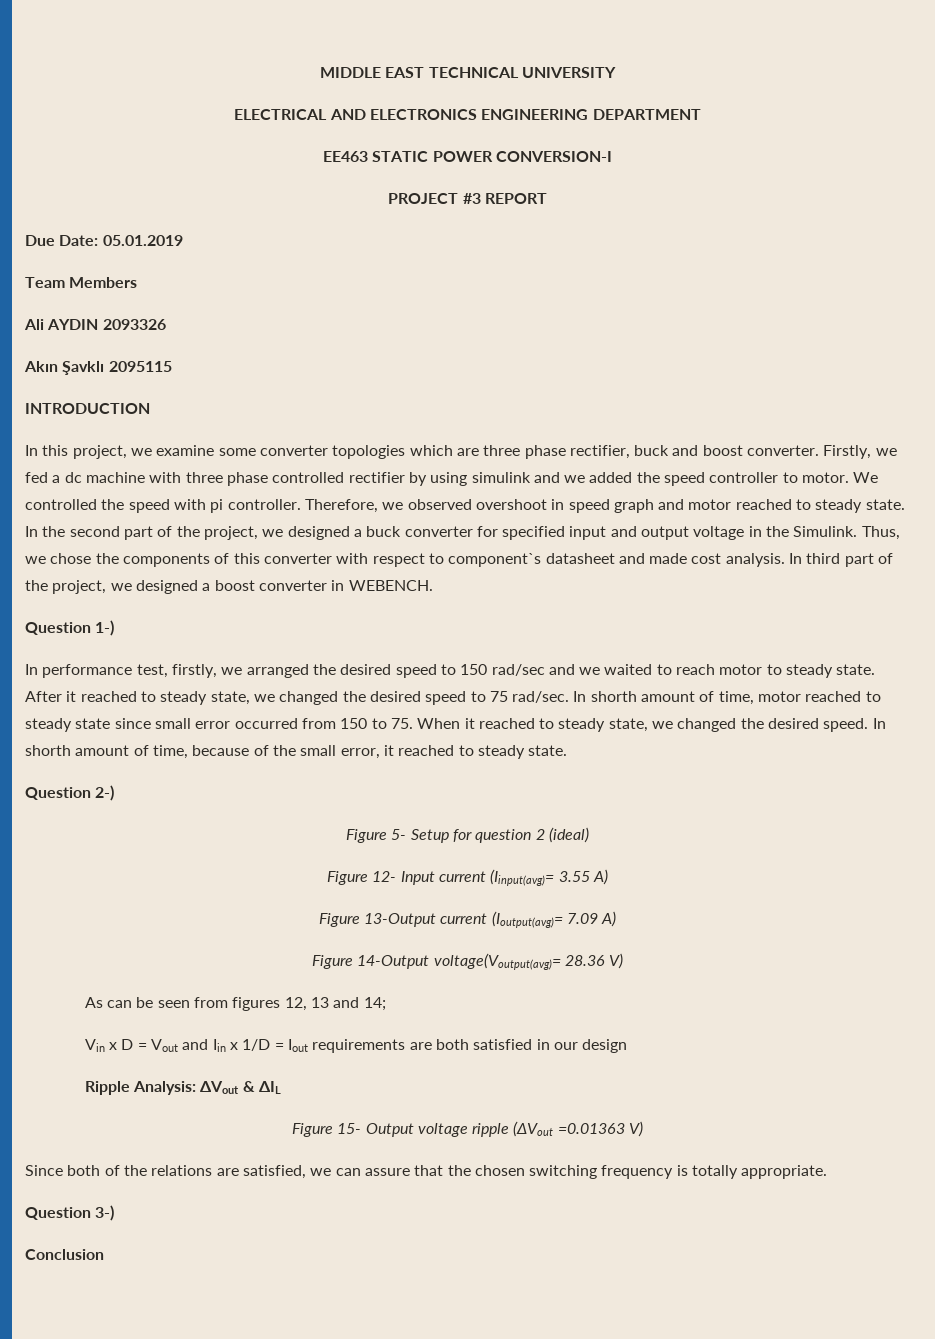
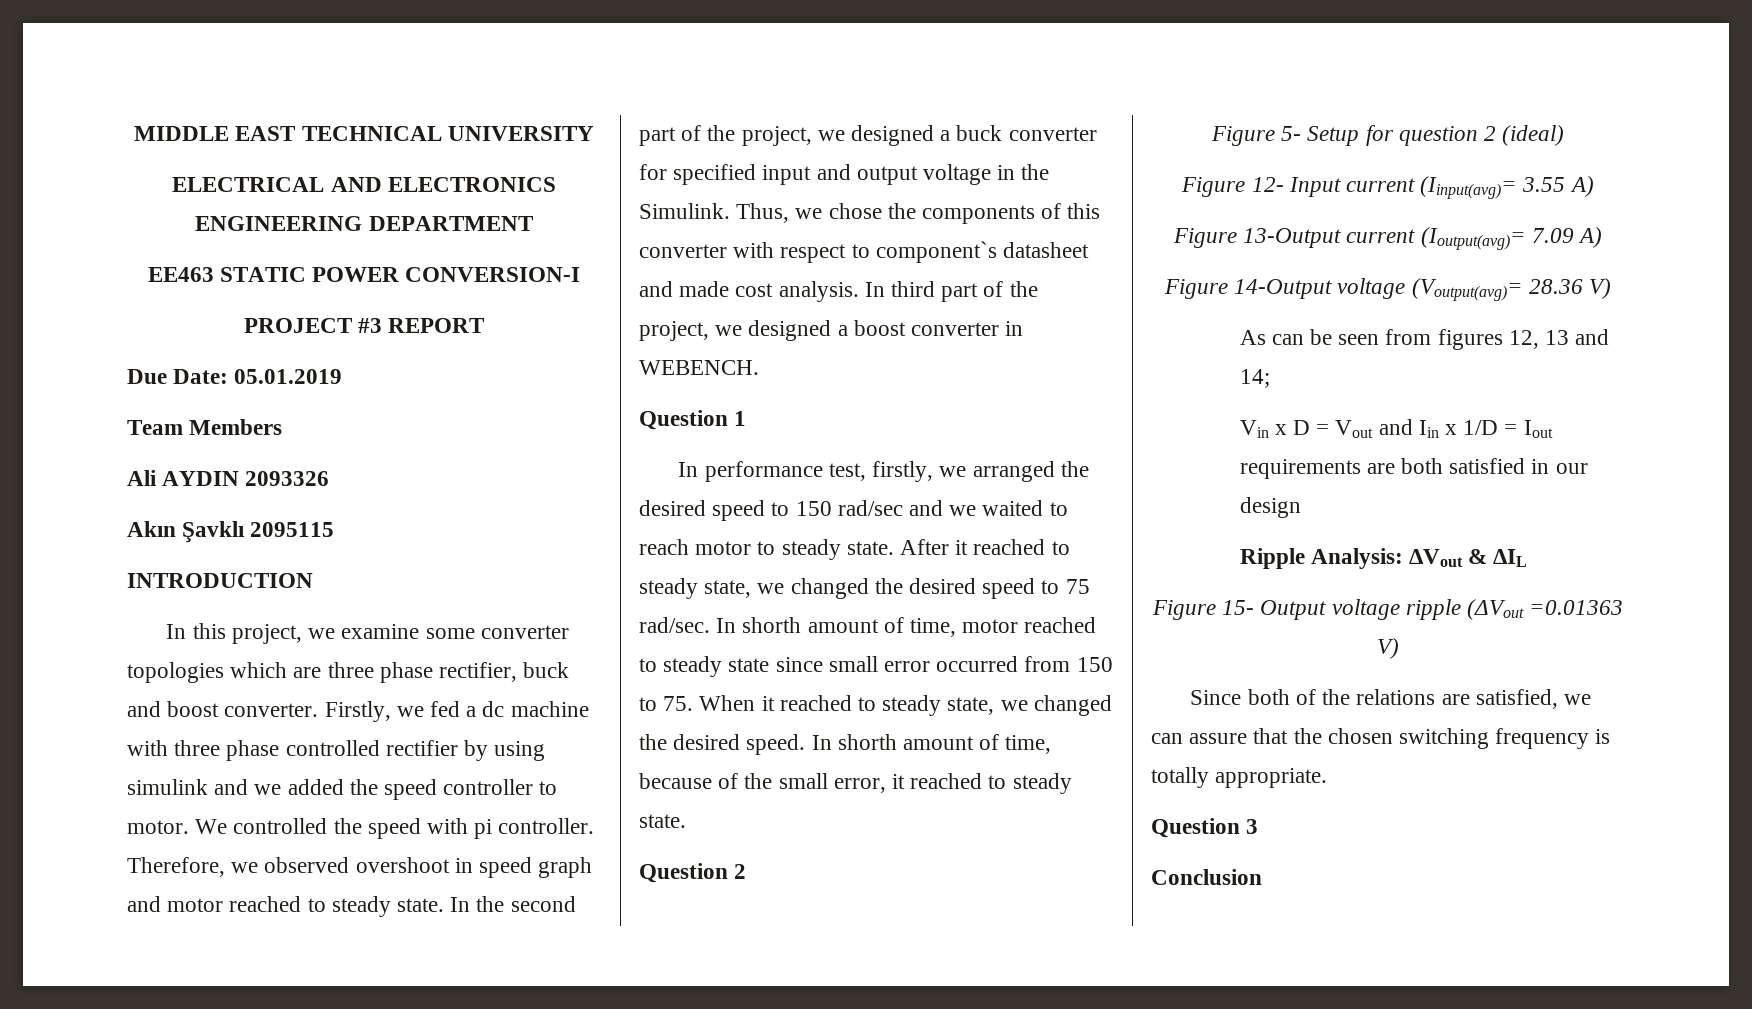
[95,620,115,636] 1-) -> [734,411,747,426] 1
[95,785,115,801] 2-) -> [734,864,747,879] 2
[433,953,561,970] voltage(Voutput(avg)= -> [1337,278,1523,301] voltage (Voutput(avg)=
[95,1205,115,1221] 3-) -> [1246,819,1259,834] 3

